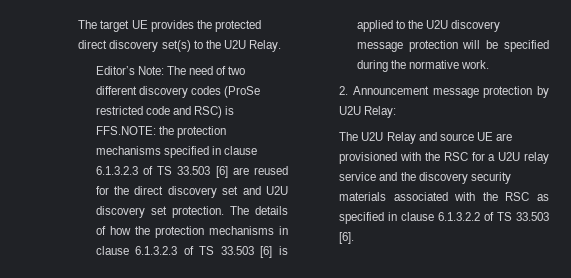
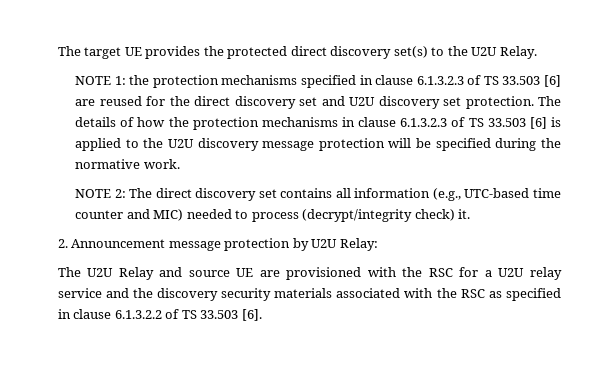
[95,66,246,75] [95,86,260,98] [95,106,235,118] [95,126,156,135] Editor’s Note: The need of two different discovery codes (ProSe restricted code and RSC) is FFS.NOTE: -> [75,76,126,85] NOTE 1:
(489, 64) none -> [75,188,561,201] [75,209,471,222] // NOTE 2: The direct discovery set contains all information (e.g., UTC-based time counter and MIC) needed to process (decrypt/integrity check) it.

